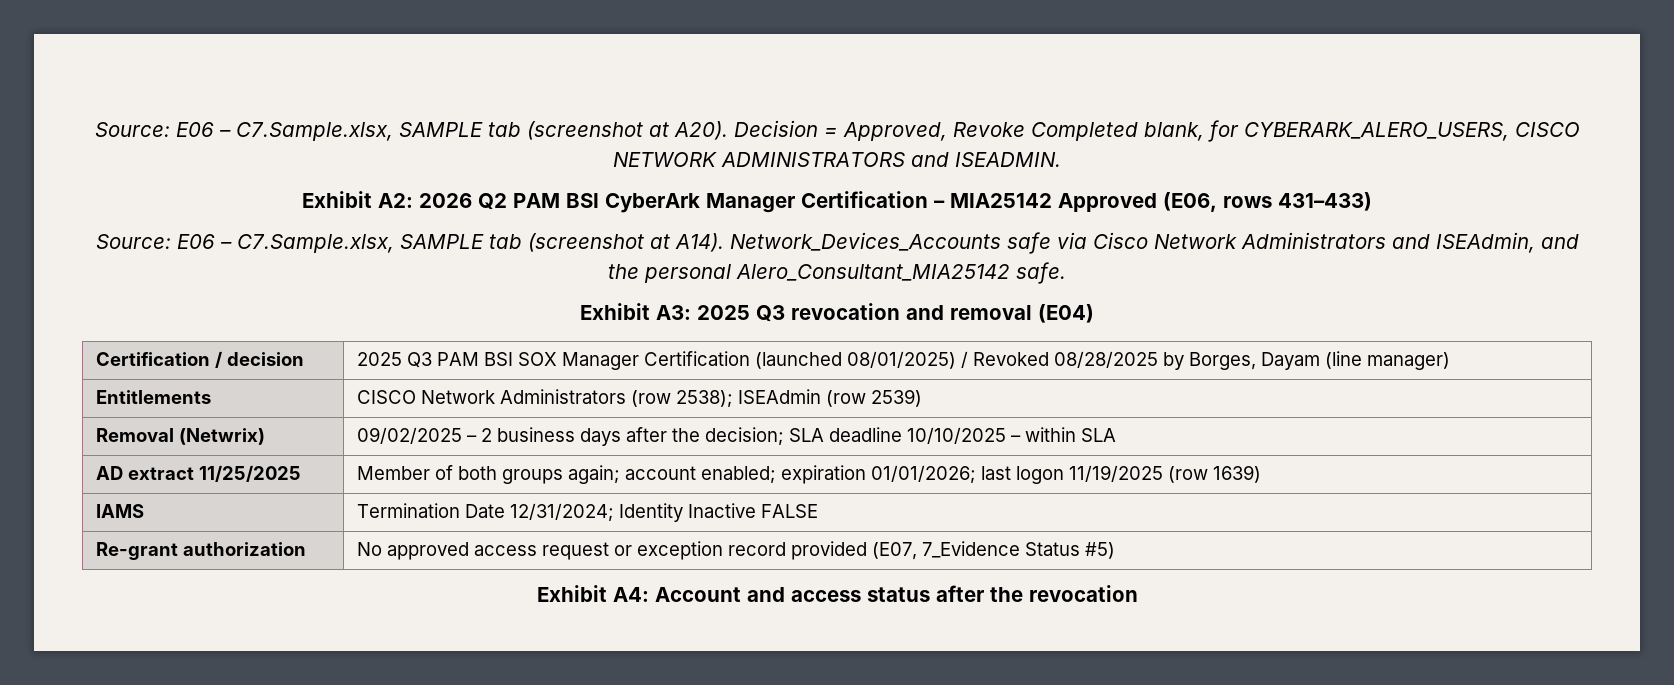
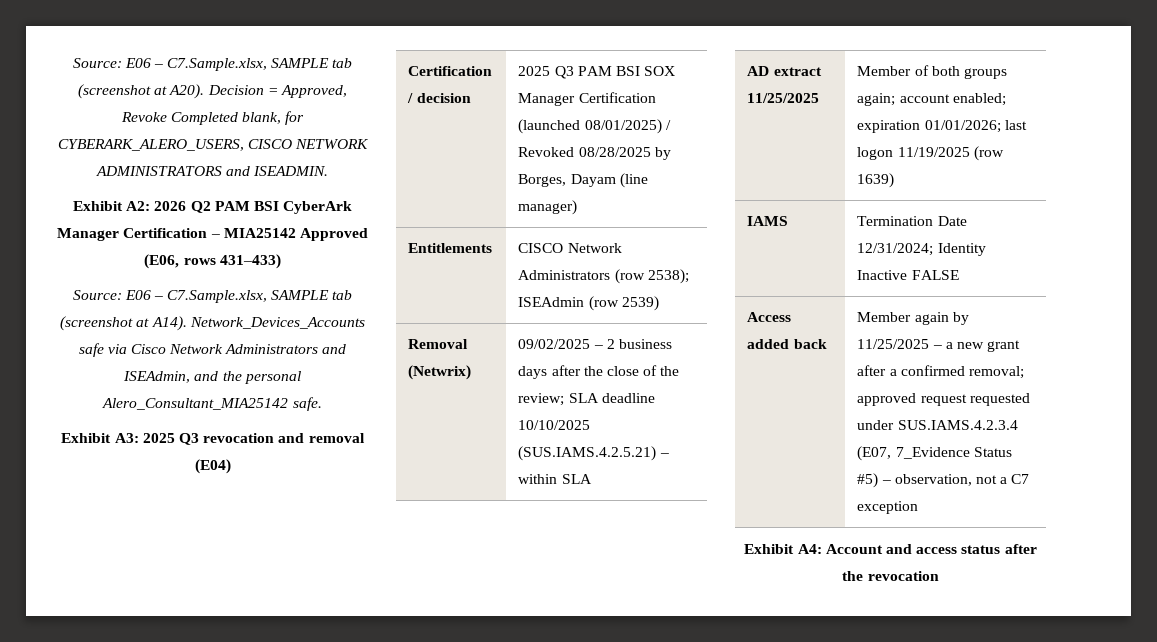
[704,427,784,445] decision; -> [606,365,680,376] [518,393,565,406] close of the review;
(1006, 435) none -> [518,446,657,461] (SUS.IAMS.4.2.5.21)
[95,542,306,560] [356,541,1115,560] Re-grant authorization | No approved access request or exception record provided (E07, 7_Evidence Status #5) -> [747,312,792,322] [747,339,827,349] [857,312,969,325] [857,339,1021,352] [857,365,1024,379] [857,393,1030,406] [857,420,1018,430] [857,446,1012,461] [857,473,1030,488] [857,501,919,514] Access added back | Member again by 11/25/2025 – a new grant after a confirmed removal; approved request requested under SUS.IAMS.4.2.3.4 (E07, 7_Evidence Status #5) – observation, not a C7 exception

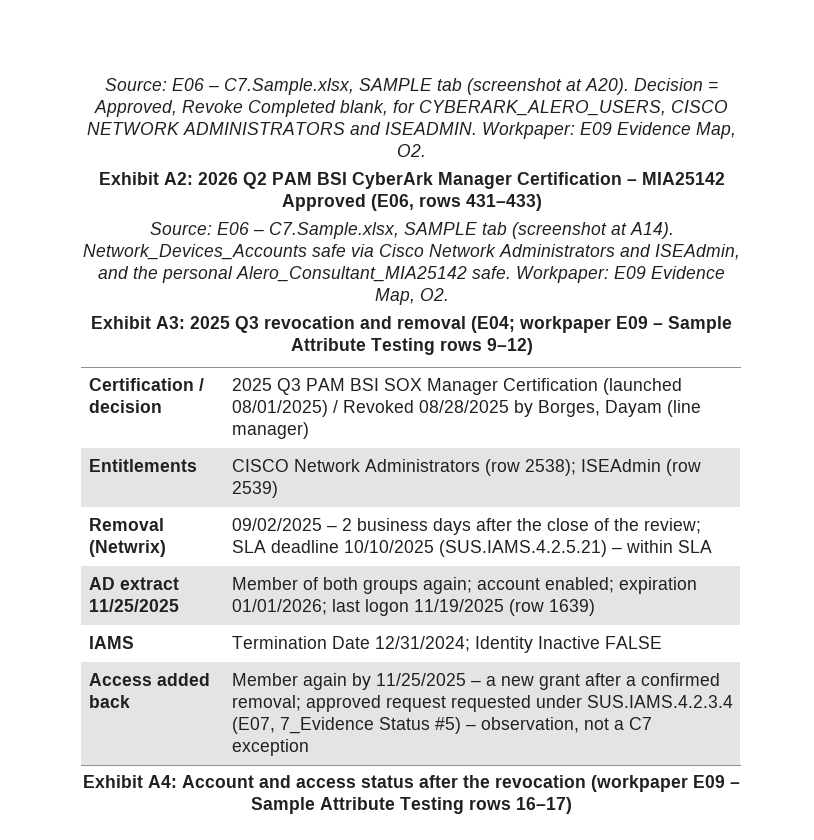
(329, 171) none -> [482,122,736,139] [397,144,426,157] Workpaper: E09 Evidence Map, O2.
(322, 404) none -> [516,266,725,283] [374,288,449,305] Workpaper: E09 Evidence Map, O2.
[194,459,231,474] (E04) -> [471,316,732,333] [290,338,533,355] (E04; workpaper E09 – Sample Attribute Testing rows 9–12)
(939, 576) none -> [591,775,740,792] [251,797,572,814] (workpaper E09 – Sample Attribute Testing rows 16–17)

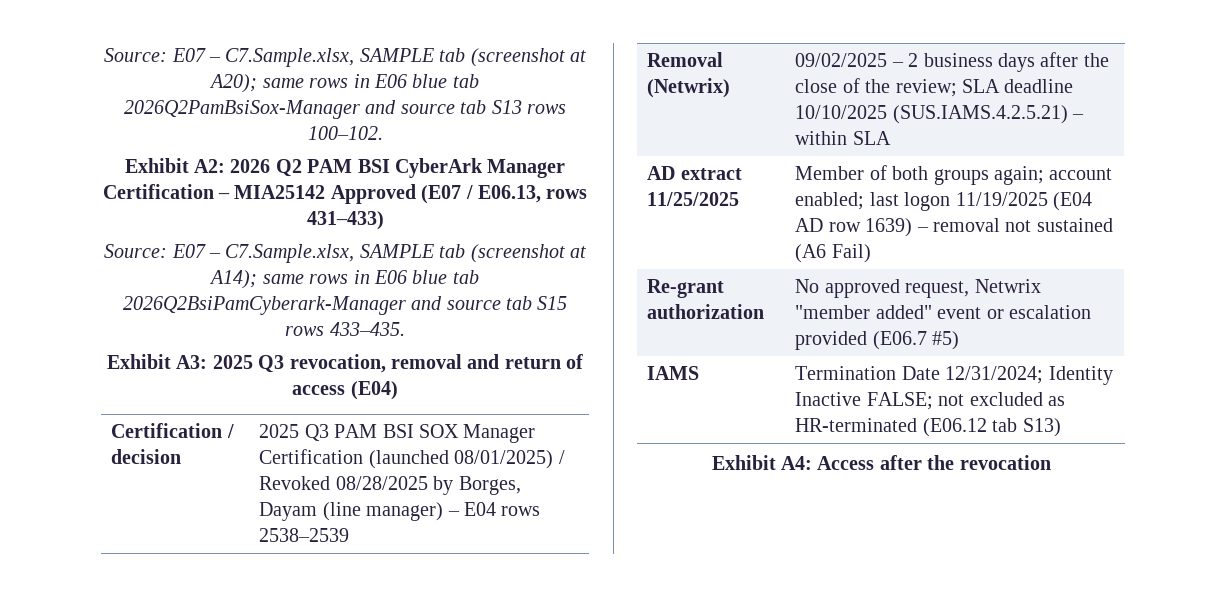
[105,78,718,95] [94,100,728,117] [87,122,736,139] [397,144,426,157] Source: E06 – C7.Sample.xlsx, SAMPLE tab (screenshot at A20). Decision = Approved, Revoke Completed blank, for CYBERARK_ALERO_USERS, CISCO NETWORK ADMINISTRATORS and ISEADMIN. Workpaper: E09 Evidence Map, O2. -> [104,48,586,67] [209,74,479,93] [124,100,566,119] [307,126,383,140] Source: E07 – C7.Sample.xlsx, SAMPLE tab (screenshot at A20); same rows in E06 blue tab 2026Q2PamBsiSox-Manager and source tab S13 rows 100–102.
[370,194,414,211] (E06, -> [421,185,541,204] (E07 / E06.13,
[216,222,674,239] [83,244,740,260] [98,266,725,283] [374,288,449,305] [91,316,732,333] [290,338,533,355] E06 – C7.Sample.xlsx, SAMPLE tab (screenshot at A14). Network_Devices_Accounts safe via Cisco Network Administrators and ISEAdmin, and the personal Alero_Consultant_MIA25142 safe. Workpaper: E09 Evidence Map, O2. // Exhibit A3: 2025 Q3 revocation and removal (E04; workpaper E09 – Sample Attribute Testing rows 9–12) -> [171,244,586,263] [209,270,479,289] [122,296,568,315] [285,322,405,336] [106,354,584,373] [292,381,398,400] E07 – C7.Sample.xlsx, SAMPLE tab (screenshot at A14); same rows in E06 blue tab 2026Q2BsiPamCyberark-Manager and source tab S15 rows 433–435. // Exhibit A3: 2025 Q3 revocation, removal and return of access (E04)
[88,459,197,472] [231,459,701,476] [231,481,278,498] // Entitlements | CISCO Network Administrators (row 2538); ISEAdmin (row 2539) -> [447,502,541,516] [259,528,350,542] – E04 rows 2538–2539
[618,577,697,594] [231,599,327,615] expiration 01/01/2026; -> (865, 201) none
[508,599,595,616] (row 1639) -> [1052,192,1092,211] [795,218,1113,237] [795,244,871,263] [647,279,725,298] [647,304,765,319] [795,279,1041,298] [795,305,1091,319] [795,331,960,350] (E04 AD row 1639) – removal not sustained (A6 Fail) // Re-grant authorization | No approved request, Netwrix "member added" event or escalation provided (E06.7 #5)
[604,636,662,649] [88,673,210,686] [88,695,130,708] [231,673,720,690] [231,695,733,712] [231,717,652,734] [231,739,309,756] [83,775,740,792] [251,797,572,814] FALSE // Access added back | Member again by 11/25/2025 – a new grant after a confirmed removal; approved request requested under SUS.IAMS.4.2.3.4 (E07, 7_Evidence Status #5) – observation, not a C7 exception // Exhibit A4: Account and access status after the revocation (workpaper E09 – Sample Attribute Testing rows 16–17) -> [866,392,1065,410] [795,418,1061,437] [711,455,1051,470] FALSE; not excluded as HR-terminated (E06.12 tab S13) // Exhibit A4: Access after the revocation

